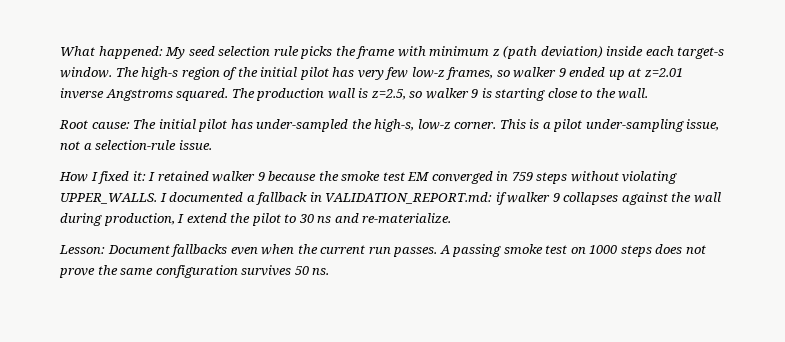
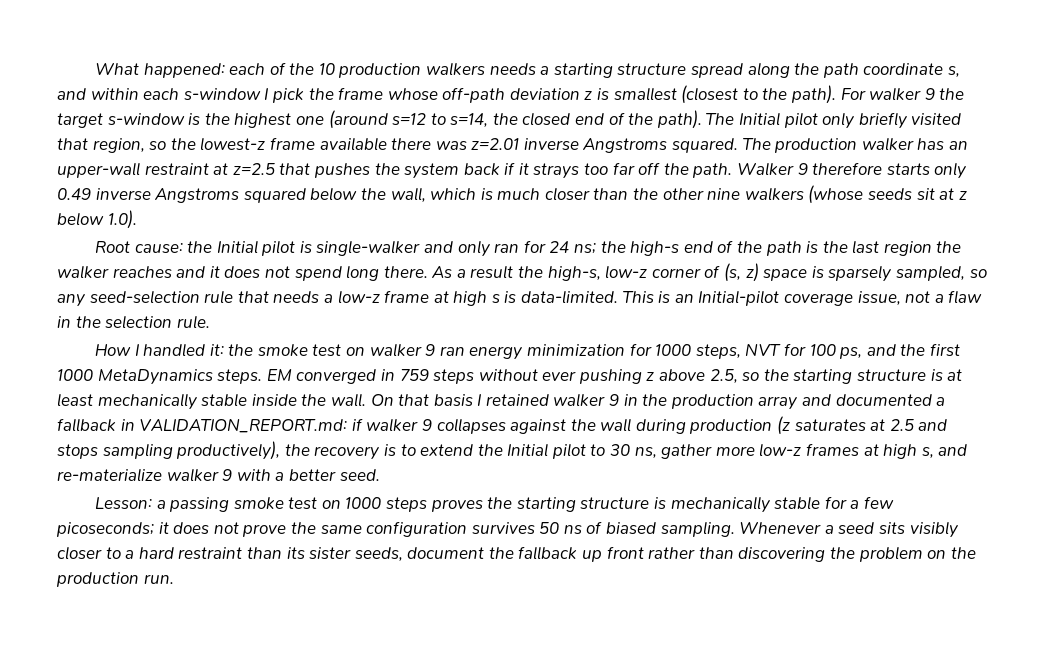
[165,46,725,59] [60,67,642,80] My seed selection rule picks the frame with minimum z (path deviation) inside each target-s window. The high-s region of the initial pilot has very few low-z frames, so walker 9 ended up at -> [229,62,960,78] [57,85,965,104] [57,110,962,129] [57,137,467,153] each of the 10 production walkers needs a starting structure spread along the path coordinate s, and within each s-window I pick the frame whose off-path deviation z is smallest (closest to the path). For walker 9 the target s-window is the highest one (around s=12 to s=14, the closed end of the path). The Initial pilot only briefly visited that region, so the lowest-z frame available there was
[327,88,649,101] [59,119,720,132] [60,140,212,150] [59,171,405,184] wall is z=2.5, so walker 9 is starting close to the wall. // Root cause: The initial pilot has under-sampled the high-s, low-z corner. This is a pilot under-sampling issue, not a selection-rule issue. // How I fixed it: I retained walker 9 because the smoke test -> [861,137,969,151] [57,162,968,179] [57,185,968,204] [57,210,137,229] [94,240,962,257] [57,263,987,282] [57,290,983,307] [57,315,210,329] [94,343,960,360] [57,369,263,385] walker has an upper-wall restraint at z=2.5 that pushes the system back if it strays too far off the path. Walker 9 therefore starts only 0.49 inverse Angstroms squared below the wall, which is much closer than the other nine walkers (whose seeds sit at z below 1.0). // Root cause: the Initial pilot is single-walker and only ran for 24 ns; the high-s end of the path is the last region the walker reaches and it does not spend long there. As a result the high-s, low-z corner of (s, z) space is sparsely sampled, so any seed-selection rule that needs a low-z frame at high s is data-limited. This is an Initial-pilot coverage issue, not a flaw in the selection rule. // How I handled it: the smoke test on walker 9 ran energy minimization for 1000 steps, NVT for 100 ps, and the first 1000 MetaDynamics steps.
[622,171,678,184] [60,193,167,204] violating UPPER_WALLS. I -> [542,369,963,384] [57,393,832,410] ever pushing z above 2.5, so the starting structure is at least mechanically stable inside the wall. On that basis I retained walker 9 in the production array and
[103,213,185,226] production, I -> [689,416,948,435] [57,441,416,460] production (z saturates at 2.5 and stops sampling productively), the recovery is to
(251, 218) none -> [507,443,549,457] Initial
[317,213,452,223] [59,244,450,257] ns and re-materialize. // Lesson: Document fallbacks even when the current run passes. A -> [634,443,968,459] [57,468,380,482] [94,497,166,509] ns, gather more low-z frames at high s, and re-materialize walker 9 with a better seed. // Lesson: a
(652, 251) none -> [430,496,894,513] [56,522,169,537] proves the starting structure is mechanically stable for a few picoseconds; it
[312,268,330,275] ns. -> [563,521,959,538] [57,546,976,562] [56,572,174,587] ns of biased sampling. Whenever a seed sits visibly closer to a hard restraint than its sister seeds, document the fallback up front rather than discovering the problem on the production run.

